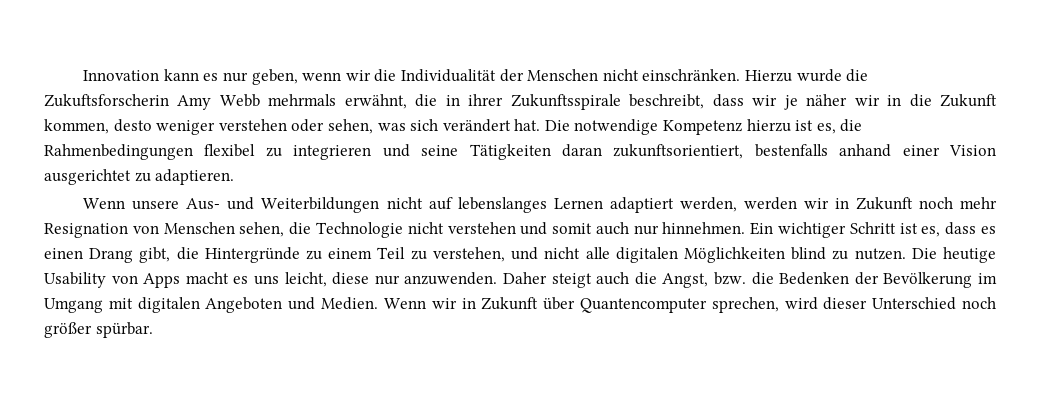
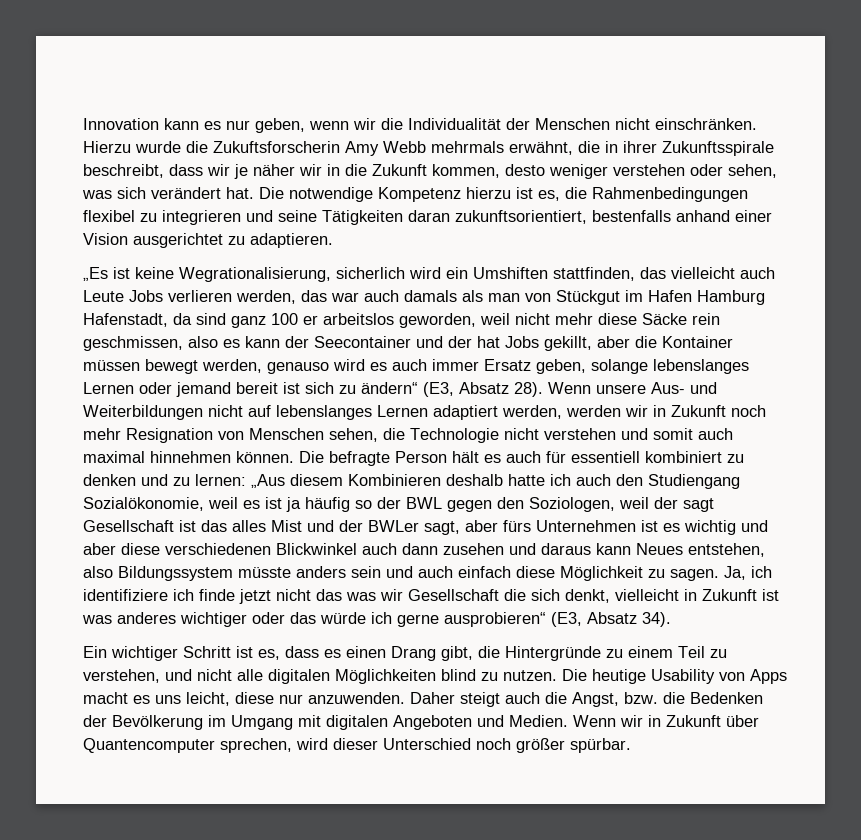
(235, 177) none -> [83,267,775,282] [83,290,765,305] [83,313,720,328] [83,336,733,351] [83,359,749,374] [83,382,543,397] „Es ist keine Wegrationalisierung, sicherlich wird ein Umshiften stattfinden, das vielleicht auch Leute Jobs verlieren werden, das war auch damals als man von Stückgut im Hafen Hamburg Hafenstadt, da sind ganz 100 er arbeitslos geworden, weil nicht mehr diese Säcke rein geschmissen, also es kann der Seecontainer und der hat Jobs gekillt, aber die Kontainer müssen bewegt werden, genauso wird es auch immer Ersatz geben, solange lebenslanges Lernen oder jemand bereit ist sich zu ändern“ (E3, Absatz 28).
[633,222,746,235] nur hinnehmen. -> [83,451,744,466] [83,474,740,489] [83,497,714,512] [83,520,768,535] [83,543,765,557] [83,566,772,581] [83,589,779,604] [82,612,671,627] maximal hinnehmen können. Die befragte Person hält es auch für essentiell kombiniert zu denken und zu lernen: „Aus diesem Kombinieren deshalb hatte ich auch den Studiengang Sozialökonomie, weil es ist ja häufig so der BWL gegen den Soziologen, weil der sagt Gesellschaft ist das alles Mist und der BWLer sagt, aber fürs Unternehmen ist es wichtig und aber diese verschiedenen Blickwinkel auch dann zusehen und daraus kann Neues entstehen, also Bildungssystem müsste anders sein und auch einfach diese Möglichkeit zu sagen. Ja, ich identifiziere ich finde jetzt nicht das was wir Gesellschaft die sich denkt, vielleicht in Zukunft ist was anderes wichtiger oder das würde ich gerne ausprobieren“ (E3, Absatz 34). //

